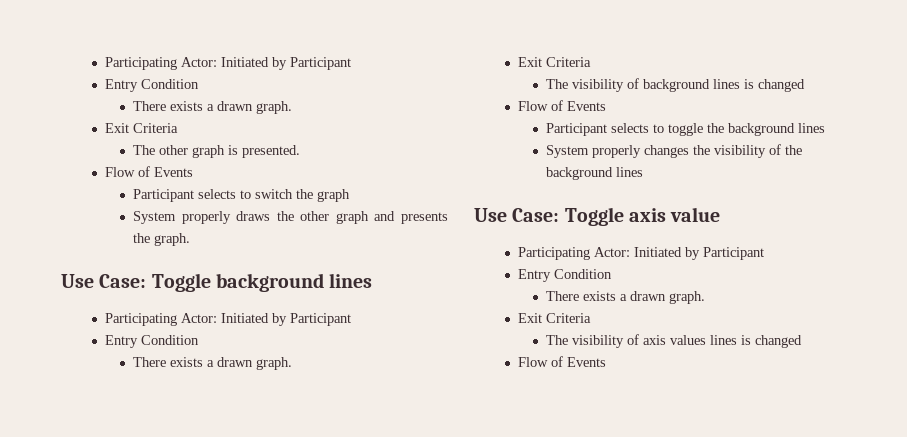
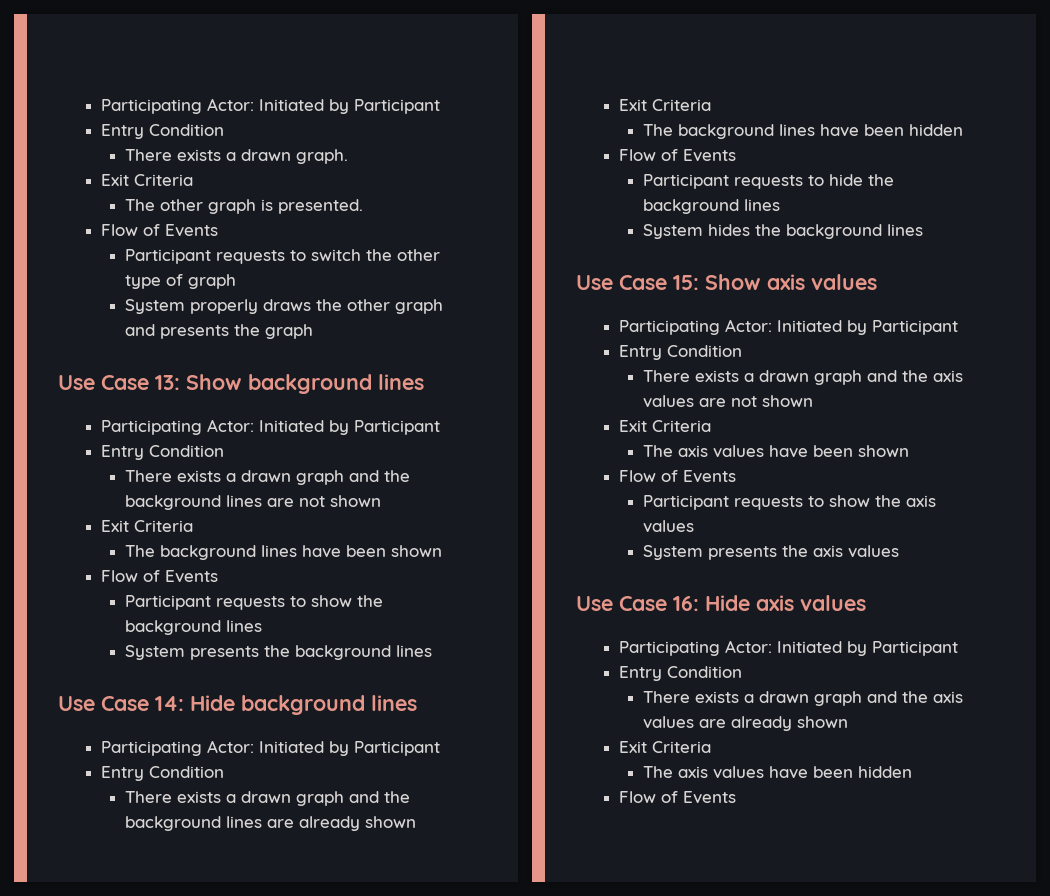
[198,189,237,199] selects -> [216,250,286,264] requests
(314, 194) none -> [397,249,441,261] [125,274,184,289] other type of
[154,233,191,246] [61,273,211,292] graph. // Use Case: Toggle -> [265,324,314,339] [58,374,242,390] graph // Use Case 13: Show
[256,357,293,370] [518,57,592,67] [546,78,806,92] [518,100,607,111] [546,123,826,136] [546,144,803,158] [546,167,644,180] [474,207,721,226] graph. // Exit Criteria // The visibility of background lines is changed // Flow of Events // Participant selects to toggle the background lines // System properly changes the visibility of the background lines // Use Case: Toggle axis value -> [296,470,411,485] [125,495,382,510] [100,520,193,532] [125,545,443,560] [100,570,218,583] [125,595,384,610] [125,620,263,635] [125,645,433,660] [58,695,417,715] graph and the background lines are not shown // Exit Criteria // The background lines have been shown // Flow of Events // Participant requests to show the background lines // System presents the background lines // Use Case 14: Hide background lines
[669,291,706,304] [518,313,592,323] [546,334,803,348] graph. // Exit Criteria // The visibility of axis values lines is changed -> [296,791,411,806] [125,816,417,831] [618,99,711,111] [643,124,964,139] [618,149,736,162] [643,174,895,189] [643,199,781,214] [643,224,924,239] [576,274,877,290] [618,319,958,335] [618,345,742,360] [643,370,964,385] [643,395,814,408] [618,420,711,432] [643,445,910,458] [618,470,736,483] [643,495,937,510] [643,520,695,533] [643,545,900,560] [576,595,866,611] [618,640,958,656] [618,666,742,681] [643,691,964,706] [643,716,849,731] [618,741,711,753] [643,766,913,779] graph and the background lines are already shown // Exit Criteria // The background lines have been hidden // Flow of Events // Participant requests to hide the background lines // System hides the background lines // Use Case 15: Show axis values // Participating Actor: Initiated by Participant // Entry Condition // There exists a drawn graph and the axis values are not shown // Exit Criteria // The axis values have been shown // Flow of Events // Participant requests to show the axis values // System presents the axis values // Use Case 16: Hide axis values // Participating Actor: Initiated by Participant // Entry Condition // There exists a drawn graph and the axis values are already shown // Exit Criteria // The axis values have been hidden

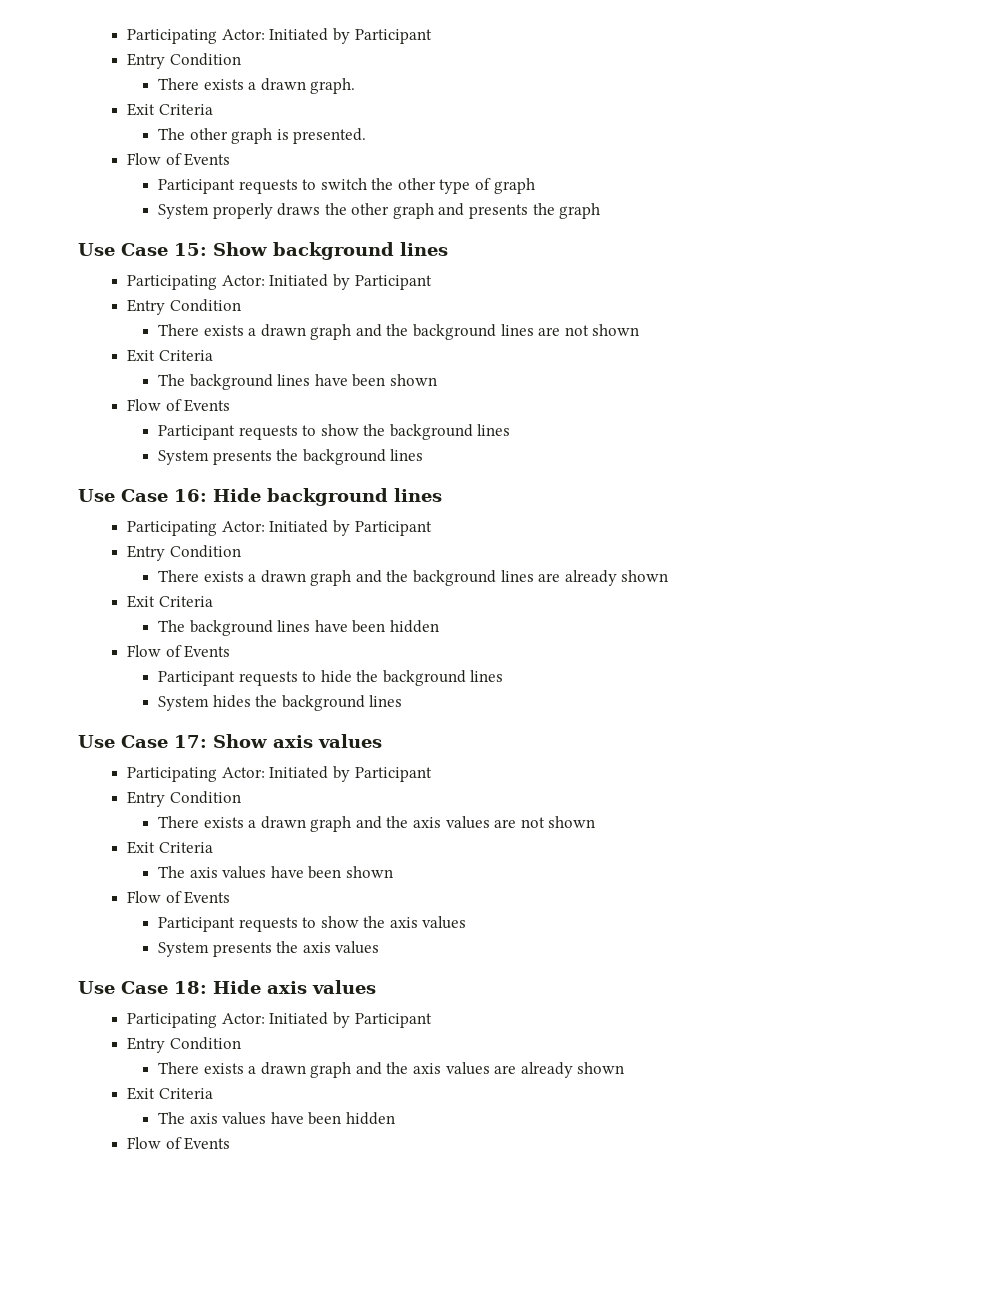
[155,375,180,390] 13: -> [174,243,207,256] 15:
[155,696,184,711] 14: -> [174,489,207,502] 16:
[673,275,699,290] 15: -> [174,735,207,748] 17:
[673,596,699,611] 16: -> [174,981,207,994] 18:

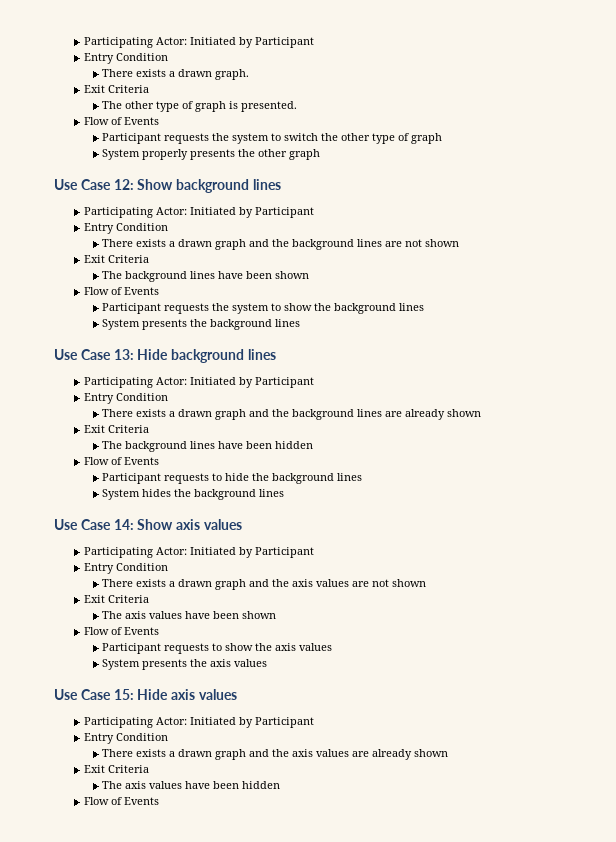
(228, 134) none -> [156,101,194,112] type of
(298, 186) none -> [212,133,270,144] the system
[277,203,321,216] draws -> [190,149,236,160] presents
[438,203,601,219] [78,243,207,256] and presents the graph // Use Case 15: -> [54,179,134,190] // Use Case 12:
(298, 432) none -> [212,303,270,314] the system
[174,489,207,502] 16: -> [113,349,134,360] 13:
[174,735,207,748] 17: -> [113,519,134,530] 14:
[174,981,207,994] 18: -> [113,689,134,700] 15:

